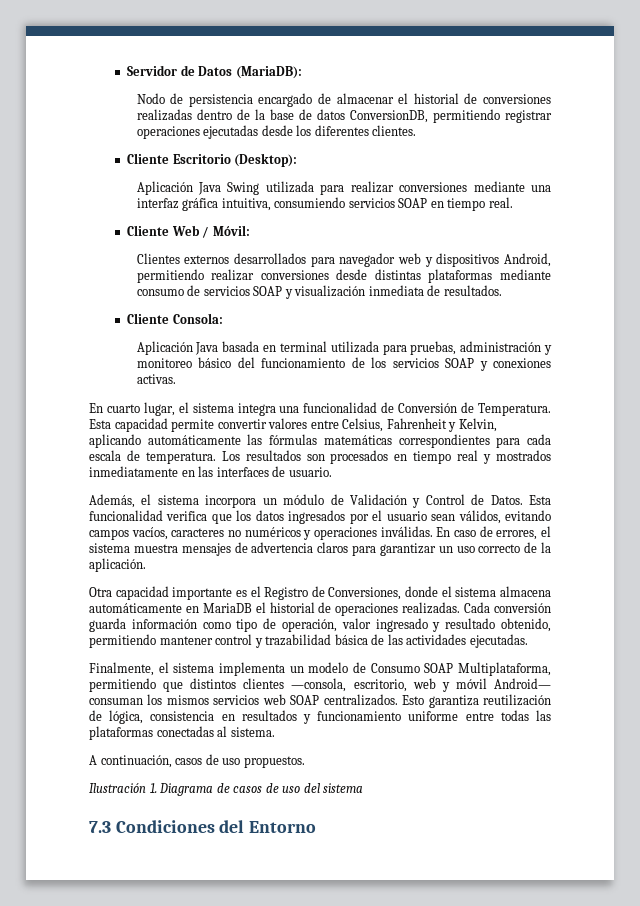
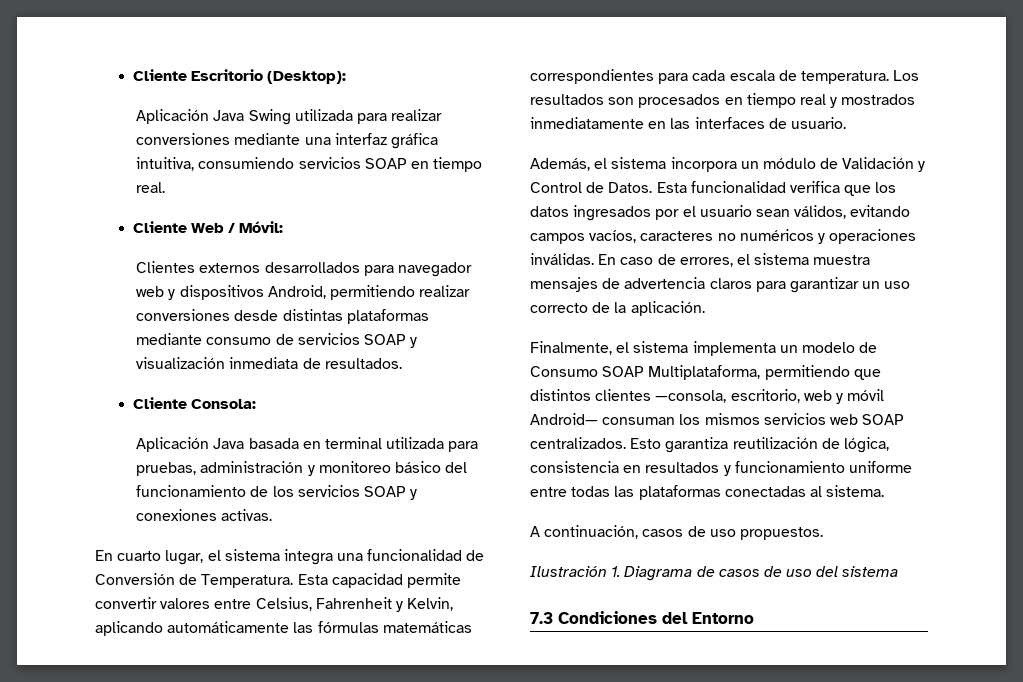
[127,65,302,79] [136,93,551,107] [136,109,552,123] [136,125,417,139] Servidor de Datos (MariaDB): // Nodo de persistencia encargado de almacenar el historial de conversiones realizadas dentro de la base de datos ConversionDB, permitiendo registrar operaciones ejecutadas desde los diferentes clientes. // -> (132, 75) none
[89,586,551,600] [89,602,551,616] [89,618,552,632] [89,634,528,648] // Otra capacidad importante es el Registro de Conversiones, donde el sistema almacena automáticamente en MariaDB el historial de operaciones realizadas. Cada conversión guarda información como tipo de operación, valor ingresado y resultado obtenido, permitiendo mantener control y trazabilidad básica de las actividades ejecutadas. -> (705, 308) none

